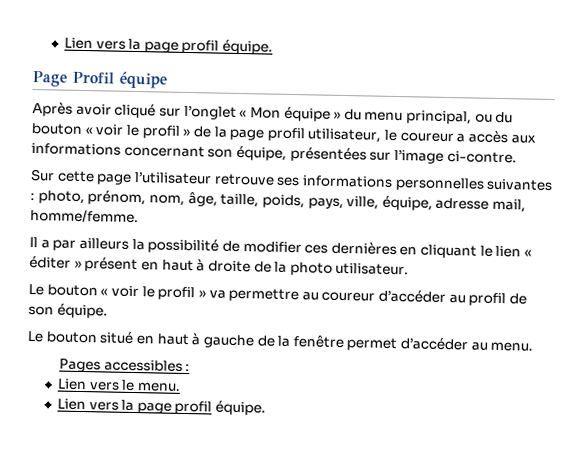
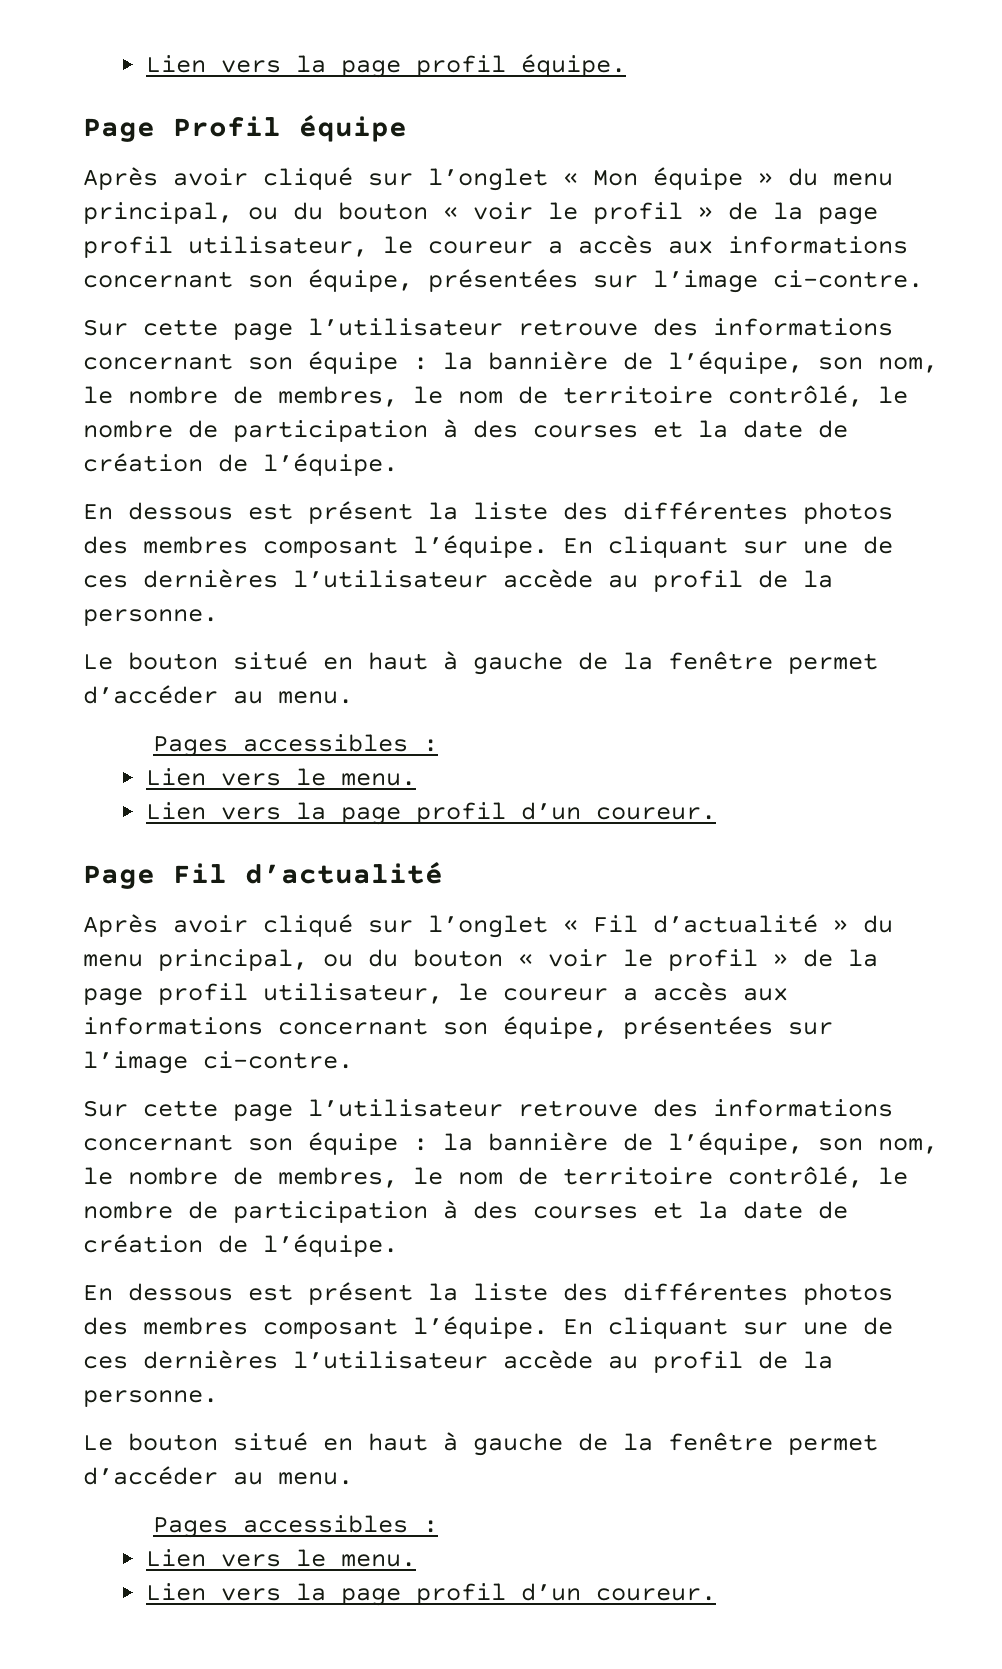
[276,175,554,192] [30,190,527,213] [30,208,139,224] [29,236,533,259] [29,255,410,276] [28,283,528,307] [28,303,108,319] ses informations personnelles suivantes : photo, prénom, nom, âge, taille, poids, pays, ville, équipe, adresse mail, homme/femme. // Il a par ailleurs la possibilité de modifier ces dernières en cliquant le lien « éditer » présent en haut à droite de la photo utilisateur. // Le bouton « voir le profil » va permettre au coureur d’accéder au profil de son équipe. -> [653,318,893,336] [83,351,938,374] [83,385,908,407] [83,419,848,442] [83,453,398,476] [83,501,893,524] [83,535,893,558] [83,569,833,592] [83,609,218,626] des informations concernant son équipe : la bannière de l’équipe, son nom, le nombre de membres, le nom de territoire contrôlé, le nombre de participation à des courses et la date de création de l’équipe. // En dessous est présent la liste des différentes photos des membres composant l’équipe. En cliquant sur une de ces dernières l’utilisateur accède au profil de la personne.
[215,400,267,416] équipe. -> [520,802,716,820] [83,862,443,889] [83,914,893,938] [83,949,878,971] [83,982,788,1006] [83,1016,833,1039] [83,1051,353,1074] [83,1099,893,1122] [83,1132,938,1155] [83,1166,908,1188] [83,1200,848,1223] [83,1234,398,1257] [83,1282,893,1305] [83,1316,893,1339] [83,1350,833,1373] [83,1390,218,1407] [83,1432,878,1456] [83,1466,353,1485] [152,1515,438,1538] [145,1549,416,1567] [145,1583,716,1606] d’un coureur. // Page Fil d’actualité // Après avoir cliqué sur l’onglet « Fil d’actualité » du menu principal, ou du bouton « voir le profil » de la page profil utilisateur, le coureur a accès aux informations concernant son équipe, présentées sur l’image ci-contre. // Sur cette page l’utilisateur retrouve des informations concernant son équipe : la bannière de l’équipe, son nom, le nombre de membres, le nom de territoire contrôlé, le nombre de participation à des courses et la date de création de l’équipe. // En dessous est présent la liste des différentes photos des membres composant l’équipe. En cliquant sur une de ces dernières l’utilisateur accède au profil de la personne. // Le bouton situé en haut à gauche de la fenêtre permet d’accéder au menu. // Pages accessibles : // Lien vers le menu. // Lien vers la page profil d’un coureur.

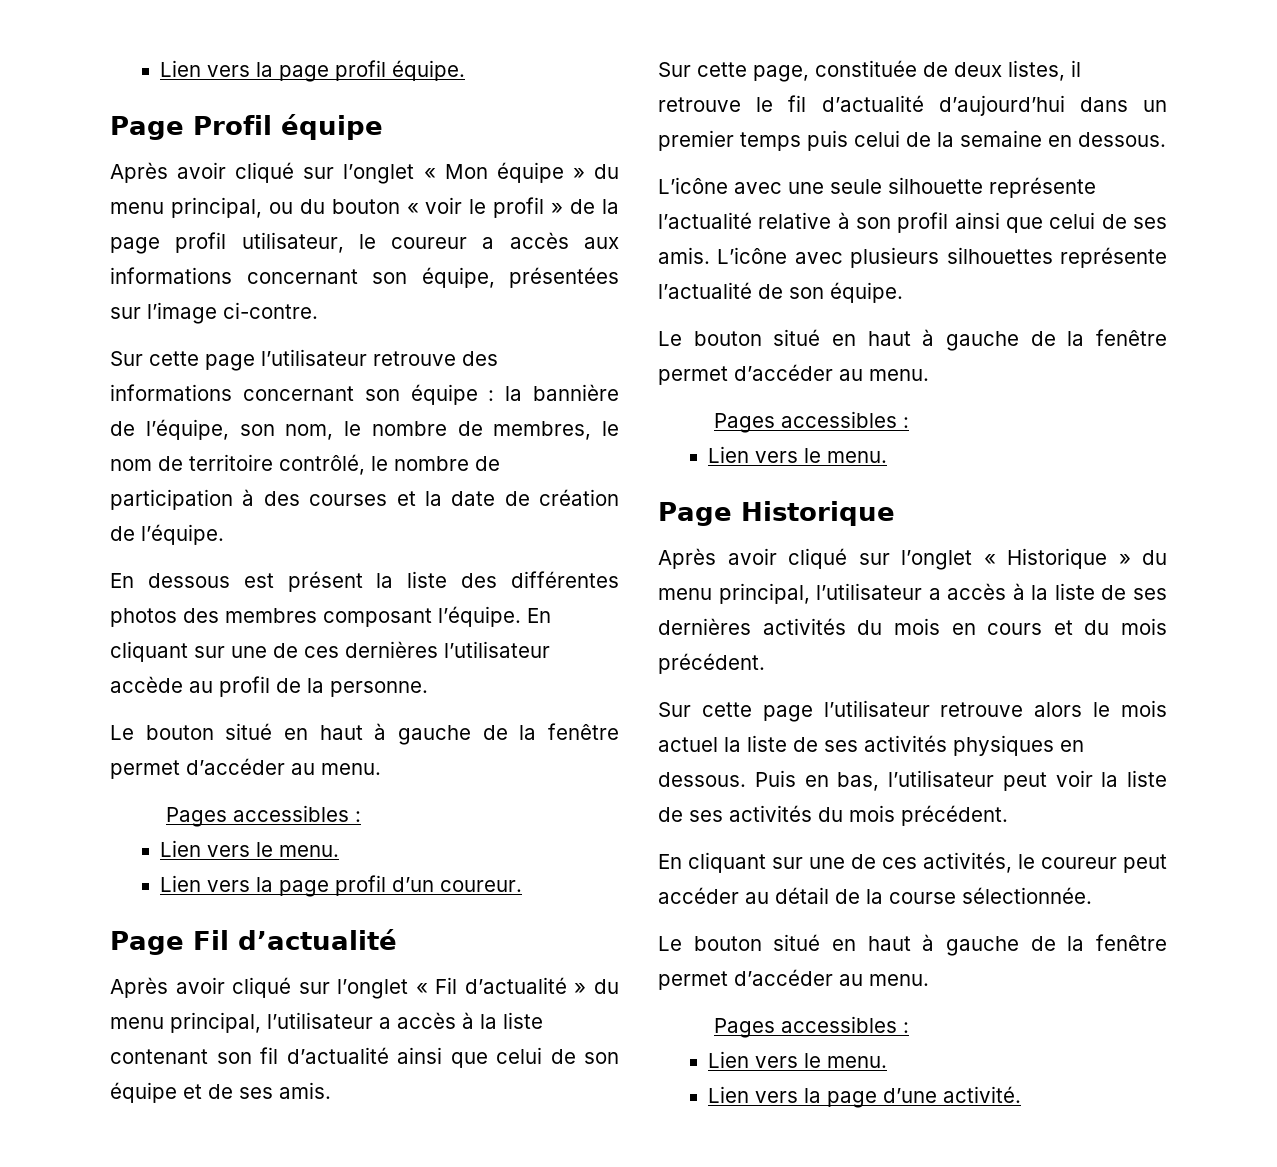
[323,949,878,971] [83,982,788,1006] [83,1016,833,1039] [83,1051,353,1074] [83,1099,893,1122] [83,1132,938,1155] [83,1166,908,1188] [83,1200,848,1223] [83,1234,398,1257] [83,1282,893,1305] [83,1316,893,1339] [83,1350,833,1373] [83,1390,218,1407] ou du bouton « voir le profil » de la page profil utilisateur, le coureur a accès aux informations concernant son équipe, présentées sur l’image ci-contre. // Sur cette page l’utilisateur retrouve des informations concernant son équipe : la bannière de l’équipe, son nom, le nombre de membres, le nom de territoire contrôlé, le nombre de participation à des courses et la date de création de l’équipe. // En dessous est présent la liste des différentes photos des membres composant l’équipe. En cliquant sur une de ces dernières l’utilisateur accède au profil de la personne. -> [267,1012,543,1029] [110,1047,619,1068] [110,1082,331,1103] [658,60,1081,82] [658,95,1167,116] [658,130,1166,151] [658,177,1096,198] [658,212,1167,233] [658,247,1167,268] [658,282,903,303] [658,329,1167,351] [658,364,929,385] [713,411,909,433] [708,446,888,463] [658,501,895,526] [658,548,1167,570] [658,583,1167,604] [658,618,1167,635] [658,653,765,674] [658,700,1167,722] [658,735,1084,756] [658,770,1167,791] [658,805,1008,826] [658,852,1167,873] [658,887,1092,904] l’utilisateur a accès à la liste contenant son fil d’actualité ainsi que celui de son équipe et de ses amis. // Sur cette page, constituée de deux listes, il retrouve le fil d’actualité d’aujourd’hui dans un premier temps puis celui de la semaine en dessous. // L’icône avec une seule silhouette représente l’actualité relative à son profil ainsi que celui de ses amis. L’icône avec plusieurs silhouettes représente l’actualité de son équipe. // Le bouton situé en haut à gauche de la fenêtre permet d’accéder au menu. // Pages accessibles : // Lien vers le menu. // Page Historique // Après avoir cliqué sur l’onglet « Historique » du menu principal, l’utilisateur a accès à la liste de ses dernières activités du mois en cours et du mois précédent. // Sur cette page l’utilisateur retrouve alors le mois actuel la liste de ses activités physiques en dessous. Puis en bas, l’utilisateur peut voir la liste de ses activités du mois précédent. // En cliquant sur une de ces activités, le coureur peut accéder au détail de la course sélectionnée.
[415,1583,716,1605] profil d’un coureur. -> [883,1086,1022,1103] d’une activité.

